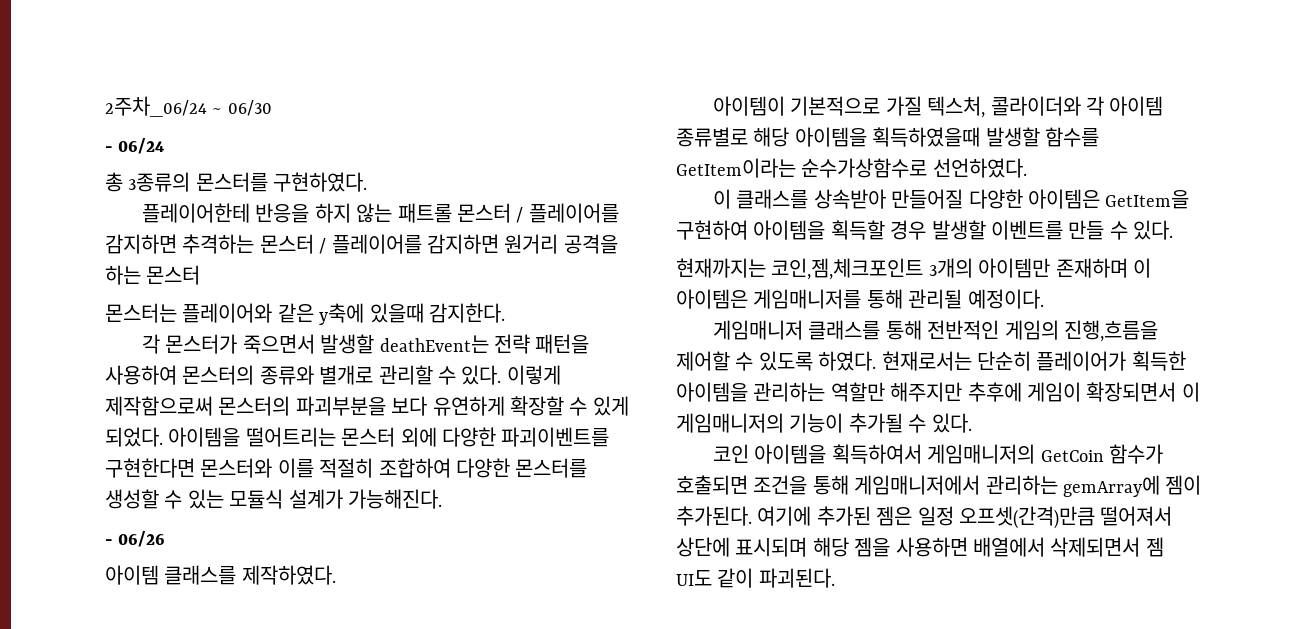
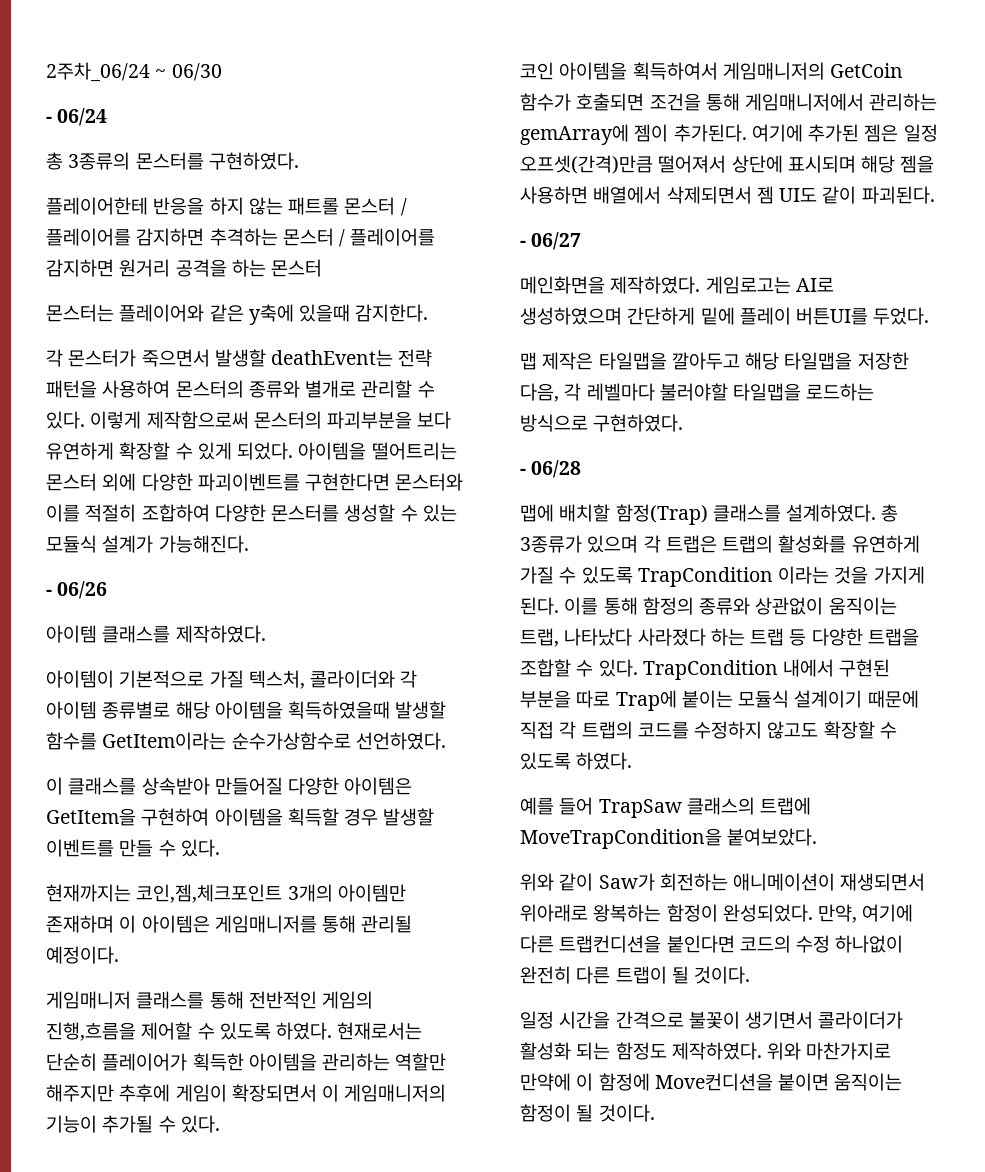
(835, 578) none -> [520,232,582,250] [520,276,834,294] [520,307,930,325] [520,352,909,370] [520,383,875,402] [520,414,684,432] [520,460,582,478] [520,504,899,525] [520,535,920,553] [520,566,925,587] [520,597,897,615] [520,628,919,647] [520,659,891,680] [520,690,919,711] [520,721,897,739] [520,752,633,770] [520,797,812,818] [520,828,818,849] [520,873,926,891] [520,904,914,923] [520,935,904,953] [520,966,751,984] [520,1011,904,1029] [520,1042,892,1060] [520,1073,903,1091] [520,1104,655,1122] // - 06/27 // 메인화면을 제작하였다. 게임로고는 AI로 생성하였으며 간단하게 밑에 플레이 버튼UI를 두었다. // 맵 제작은 타일맵을 깔아두고 해당 타일맵을 저장한 다음, 각 레벨마다 불러야할 타일맵을 로드하는 방식으로 구현하였다. // - 06/28 // 맵에 배치할 함정(Trap) 클래스를 설계하였다. 총 3종류가 있으며 각 트랩은 트랩의 활성화를 유연하게 가질 수 있도록 TrapCondition 이라는 것을 가지게 된다. 이를 통해 함정의 종류와 상관없이 움직이는 트랩, 나타났다 사라졌다 하는 트랩 등 다양한 트랩을 조합할 수 있다. TrapCondition 내에서 구현된 부분을 따로 Trap에 붙이는 모듈식 설계이기 때문에 직접 각 트랩의 코드를 수정하지 않고도 확장할 수 있도록 하였다. // 예를 들어 TrapSaw 클래스의 트랩에 MoveTrapCondition을 붙여보았다. // 위와 같이 Saw가 회전하는 애니메이션이 재생되면서 위아래로 왕복하는 함정이 완성되었다. 만약, 여기에 다른 트랩컨디션을 붙인다면 코드의 수정 하나없이 완전히 다른 트랩이 될 것이다. // 일정 시간을 간격으로 불꽃이 생기면서 콜라이더가 활성화 되는 함정도 제작하였다. 위와 마찬가지로 만약에 이 함정에 Move컨디션을 붙이면 움직이는 함정이 될 것이다.

